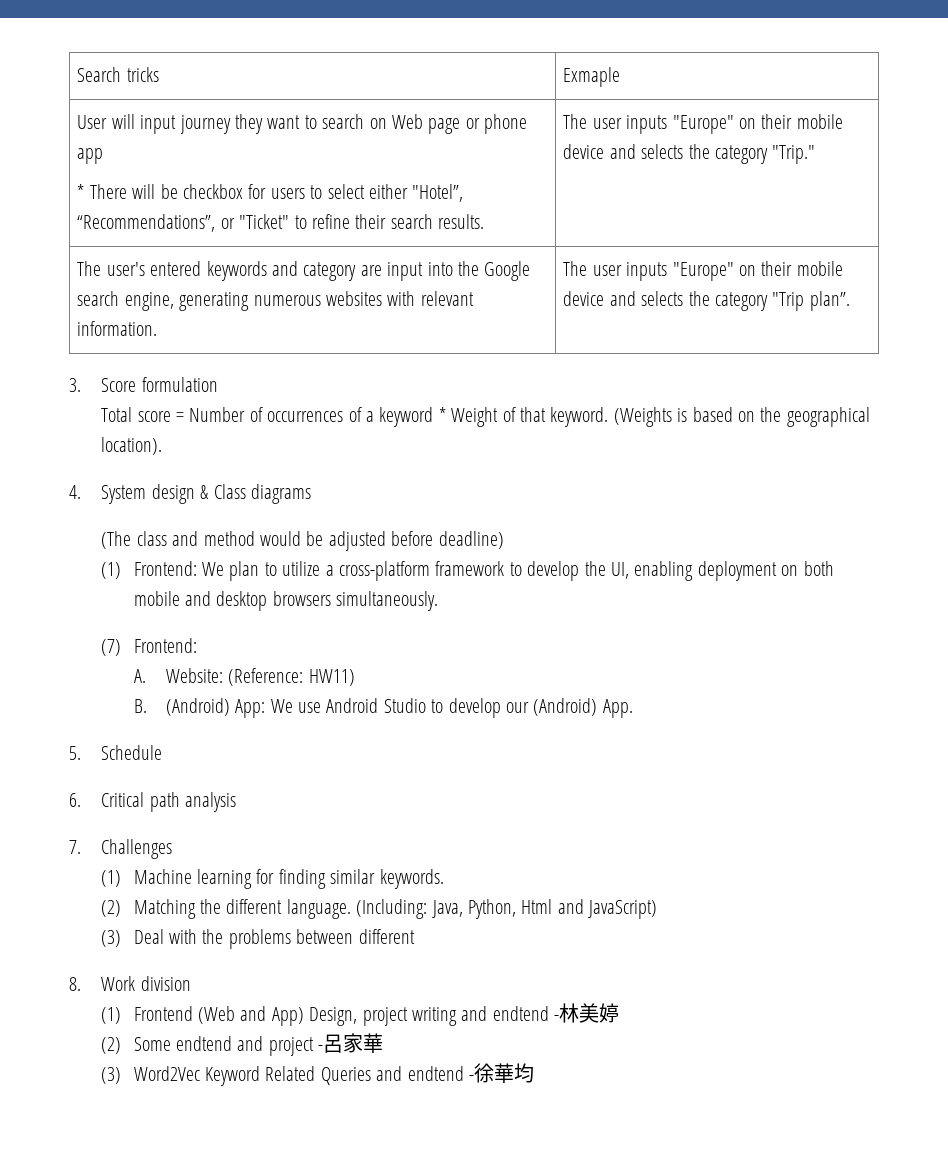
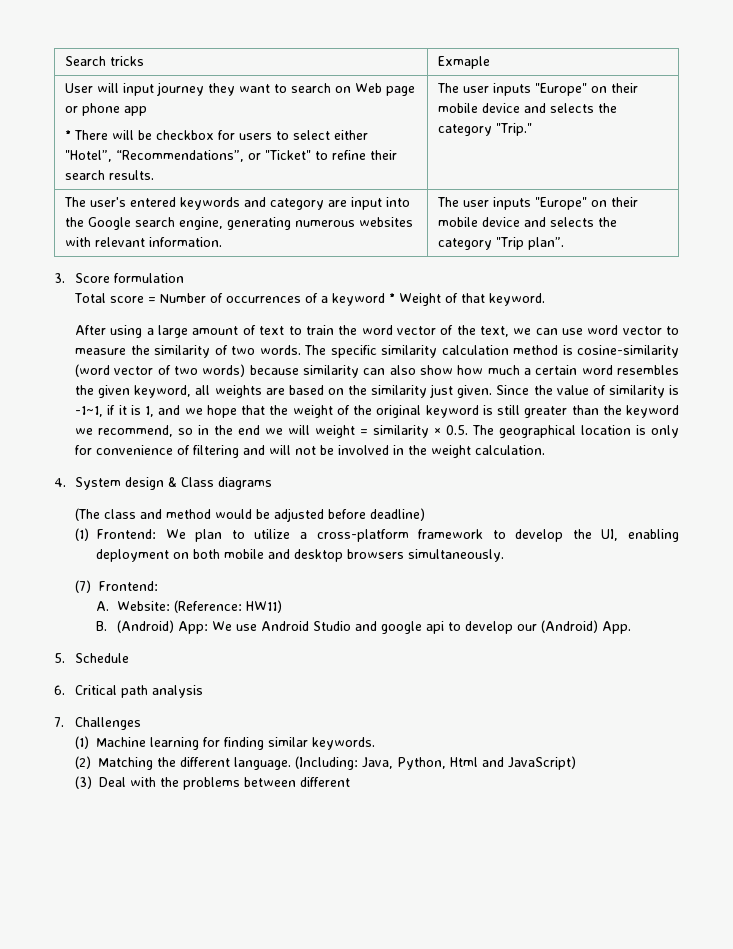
[613,407,870,427] [101,437,163,455] (Weights is based on the geographical location). -> [75,325,680,338] [75,345,679,358] [75,364,680,378] [75,384,680,398] [75,405,679,418] [75,425,680,438] [75,445,546,458] // After using a large amount of text to train the word vector of the text, we can use word vector to measure the similarity of two words. The specific similarity calculation method is cosine-similarity (word vector of two words) because similarity can also show how much a certain word resembles the given keyword, all weights are based on the similarity just given. Since the value of similarity is -1~1, if it is 1, and we hope that the weight of the original keyword is still greater than the keyword we recommend, so in the end we will weight = similarity × 0.5. The geographical location is only for convenience of filtering and will not be involved in the weight calculation.
(426, 705) none -> [355,621,445,634] and google api
[69,976,191,991] [101,1003,620,1026] [101,1033,384,1056] [101,1063,534,1086] // 8. Work division // (1) Frontend (Web and App) Design, project writing and endtend -林美婷 // (2) Some endtend and project -呂家華 // (3) Word2Vec Keyword Related Queries and endtend -徐華均 -> (351, 782) none

